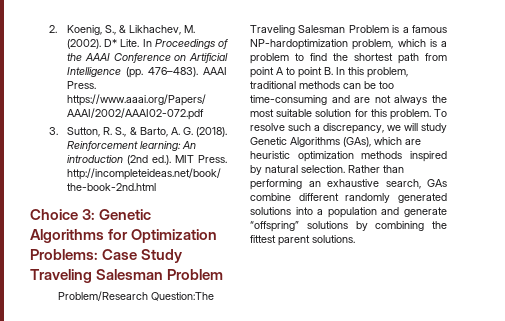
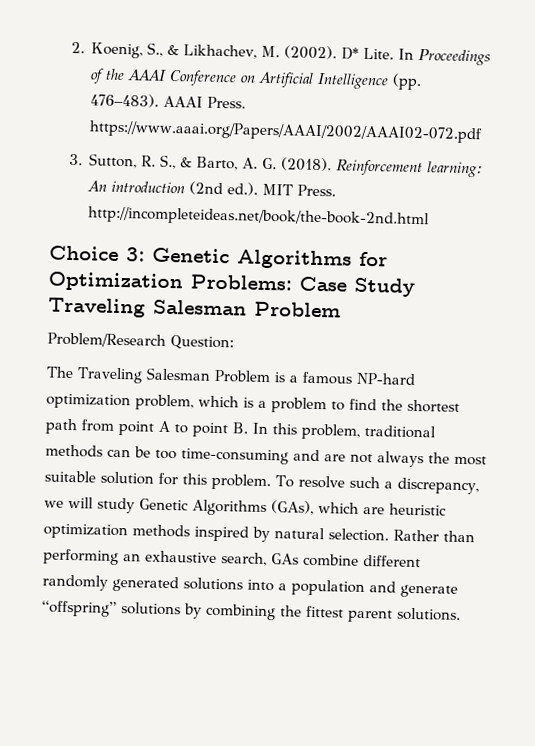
[151,292,215,301] Question:The -> [170,335,234,351] [46,366,74,379] Question: // The
[250,39,348,50] NP-hardoptimization -> [355,372,416,385] [46,393,131,410] NP-hard optimization

